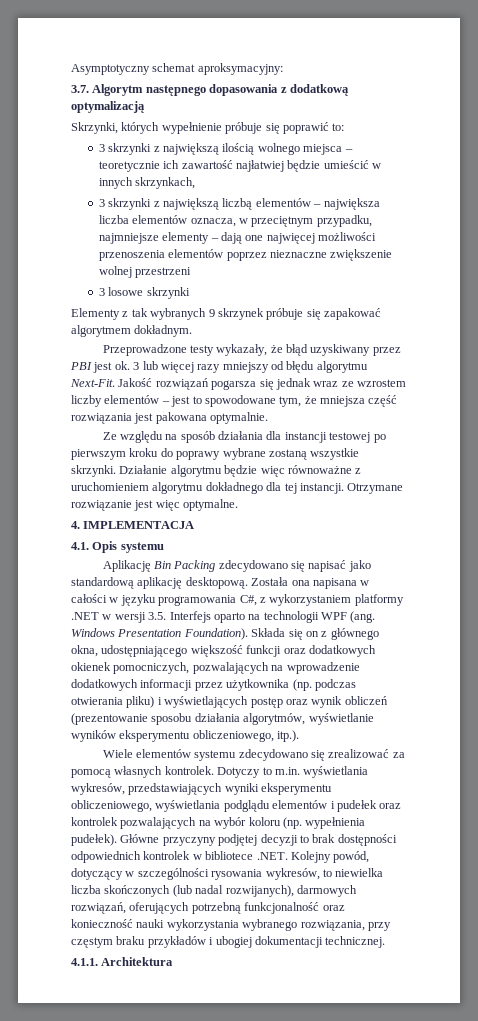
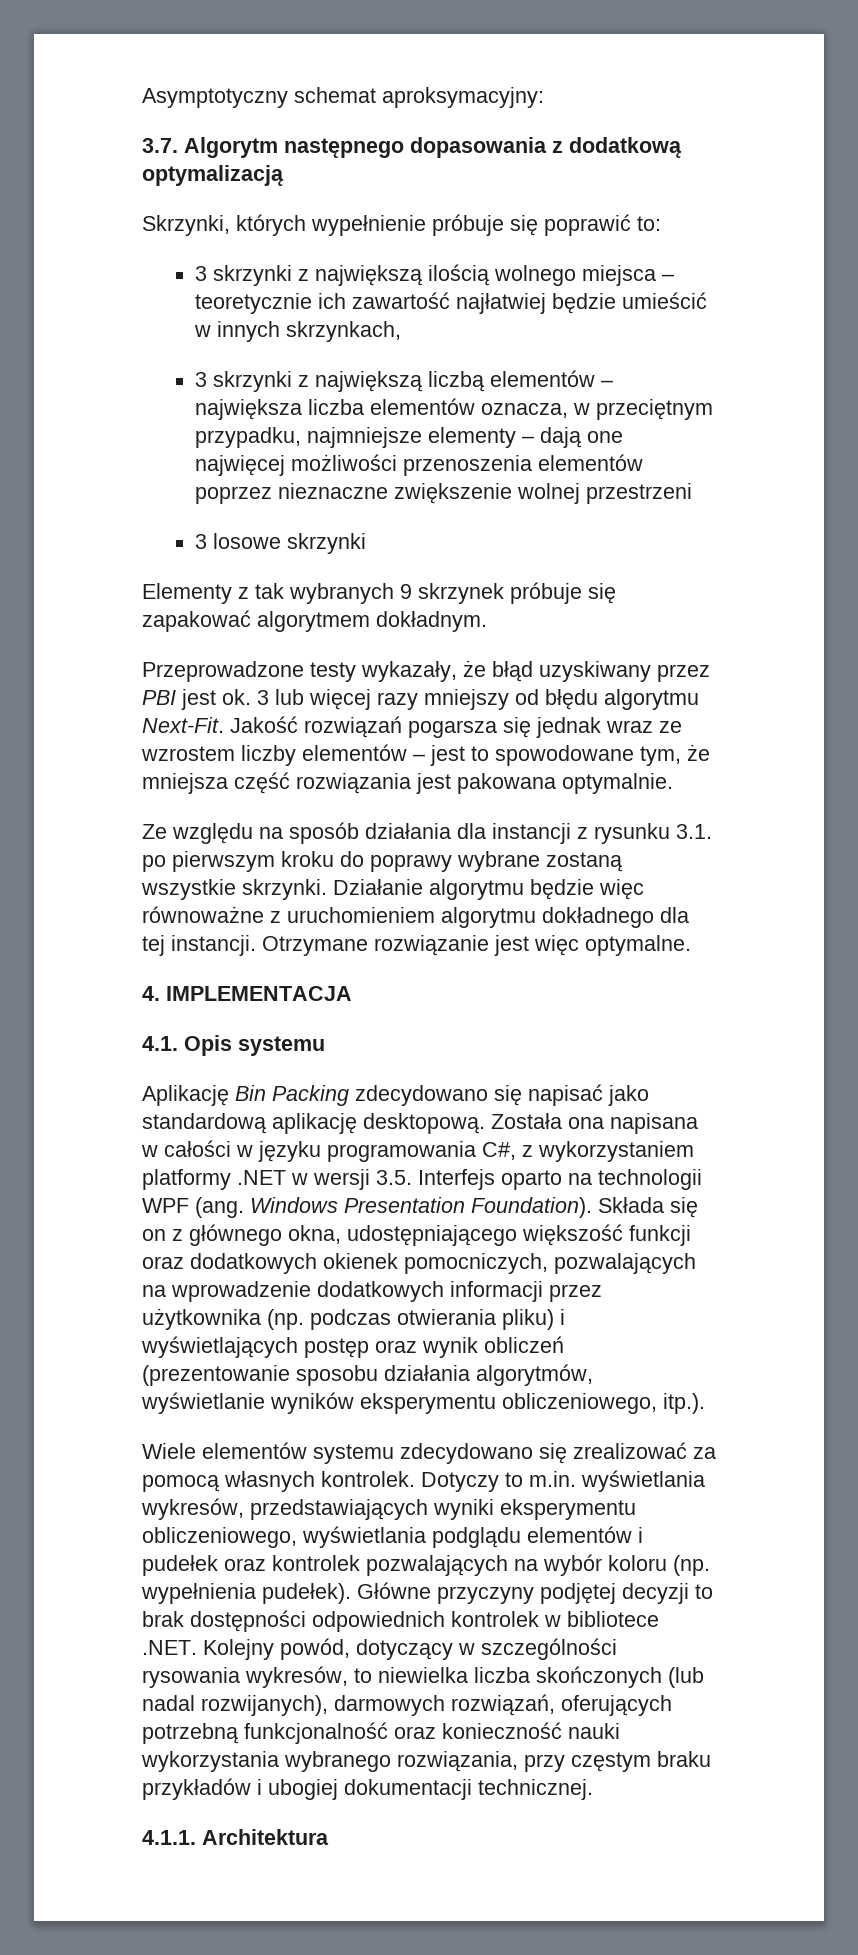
[329,432,371,443] testowej -> [577,823,712,844] z rysunku 3.1.

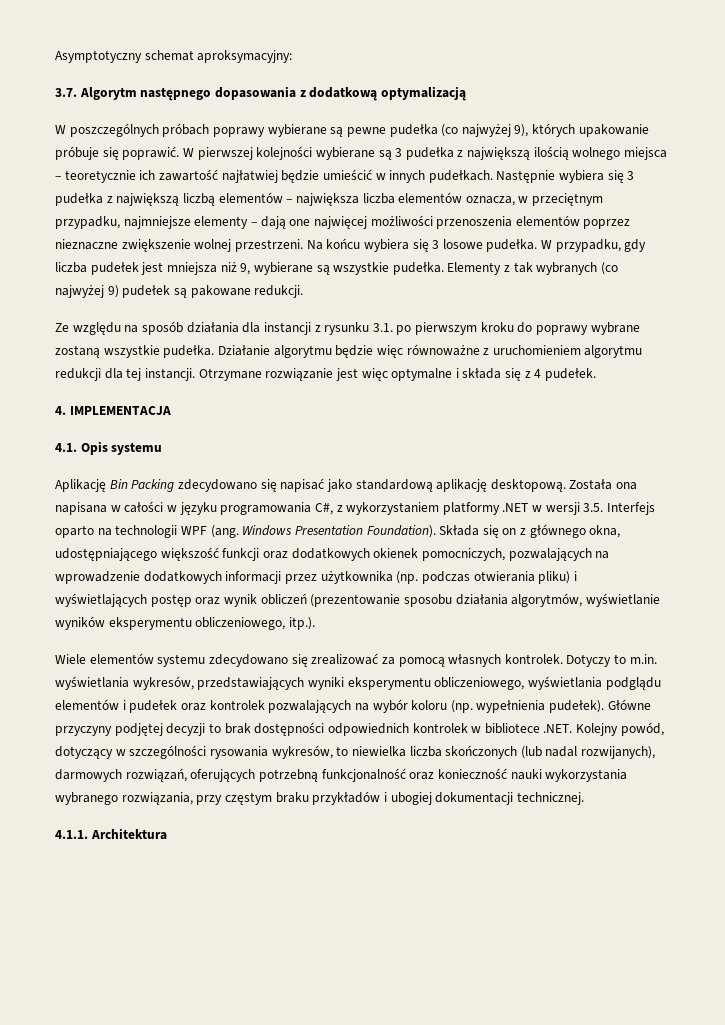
[142,214,661,236] [195,265,293,286] Skrzynki, których wypełnienie próbuje się poprawić to: // 3 skrzynki -> [55,123,649,137] [55,146,454,160] W poszczególnych próbach poprawy wybierane są pewne pudełka (co najwyżej 9), których upakowanie próbuje się poprawić. W pierwszej kolejności wybierane są 3 pudełka
[286,321,402,342] [195,371,293,392] skrzynkach, // 3 skrzynki -> [428,170,635,183] [55,193,103,206] pudełkach. Następnie wybiera się 3 pudełka
[586,483,693,504] [195,533,367,554] [142,582,616,604] [142,610,487,632] [142,660,710,682] [142,689,699,710] [142,716,682,738] [141,744,710,766] [142,772,673,794] przestrzeni // 3 losowe skrzynki // Elementy z tak wybranych 9 skrzynek próbuje się zapakować algorytmem dokładnym. // Przeprowadzone testy wykazały, że błąd uzyskiwany przez PBI jest ok. 3 lub więcej razy mniejszy od błędu algorytmu Next-Fit. Jakość rozwiązań pogarsza się jednak wraz ze wzrostem liczby elementów – jest to spowodowane tym, że mniejsza część rozwiązania jest pakowana optymalnie. -> [234,238,647,252] [55,262,619,275] [55,285,304,298] przestrzeni. Na końcu wybiera się 3 losowe pudełka. W przypadku, gdy liczba pudełek jest mniejsza niż 9, wybierane są wszystkie pudełka. Elementy z tak wybranych (co najwyżej 9) pudełek są pakowane redukcji.
[242,879,327,900] skrzynki. -> [163,345,215,358] pudełka.
[542,907,654,928] dokładnego -> [55,368,101,381] redukcji
[585,935,691,956] optymalne. -> [391,368,597,381] optymalne i składa się z 4 pudełek.

